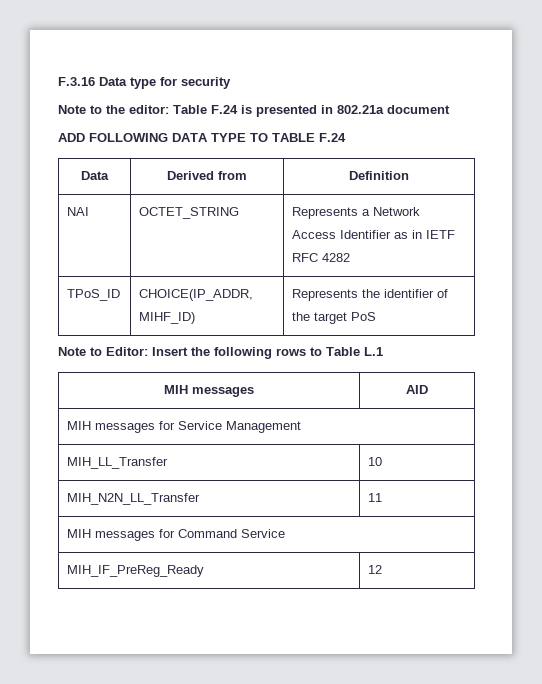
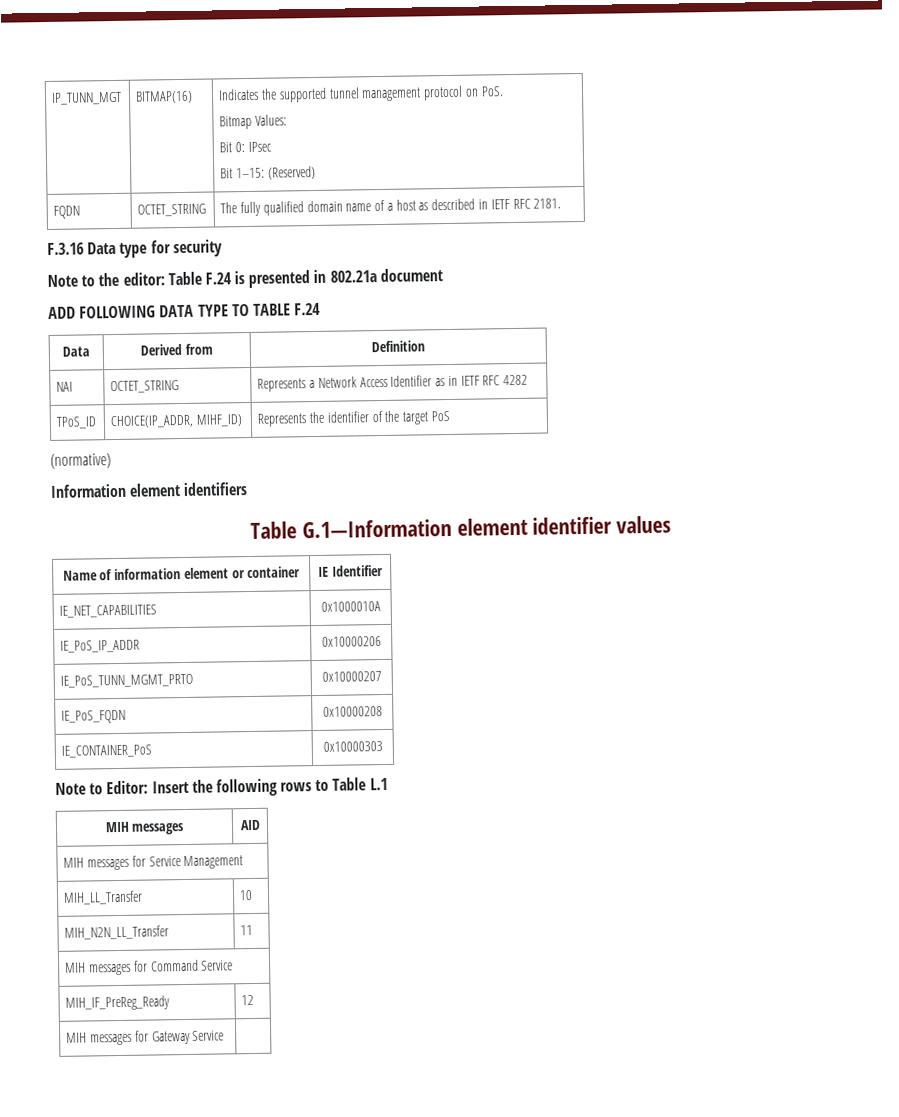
(58, 81) none -> [51,91,123,105] [135,90,194,104] [218,85,504,103] [219,114,287,130] [219,141,272,153] [220,165,316,180] [53,205,81,219] [137,203,207,217] [220,198,562,217] IP_TUNN_MGT | BITMAP(16) | Indicates the supported tunnel management protocol on PoS. // Bitmap Values: // Bit 0: IPsec // Bit 1–15: (Reserved) // FQDN | OCTET_STRING | The fully qualified domain name of a host as described in IETF RFC 2181. //
(377, 316) none -> [50,453,111,469] [50,482,249,498] [249,515,672,539] [62,566,301,581] [318,565,383,577] [59,604,158,618] [320,601,381,612] [60,639,141,653] [321,636,382,647] [60,673,194,688] [321,671,382,682] [61,709,127,724] [322,706,383,717] [61,744,153,758] [322,741,383,752] // (normative) // Information element identifiers // Table G.1—Information element identifier values // Name of information element or container | IE Identifier // IE_NET_CAPABILITIES | 0x1000010A // IE_PoS_IP_ADDR | 0x10000206 // IE_PoS_TUNN_MGMT_PRTO | 0x10000207 // IE_PoS_FQDN | 0x10000208 // IE_CONTAINER_PoS | 0x10000303
(383, 569) none -> [66,1030,225,1046] // MIH messages for Gateway Service |

